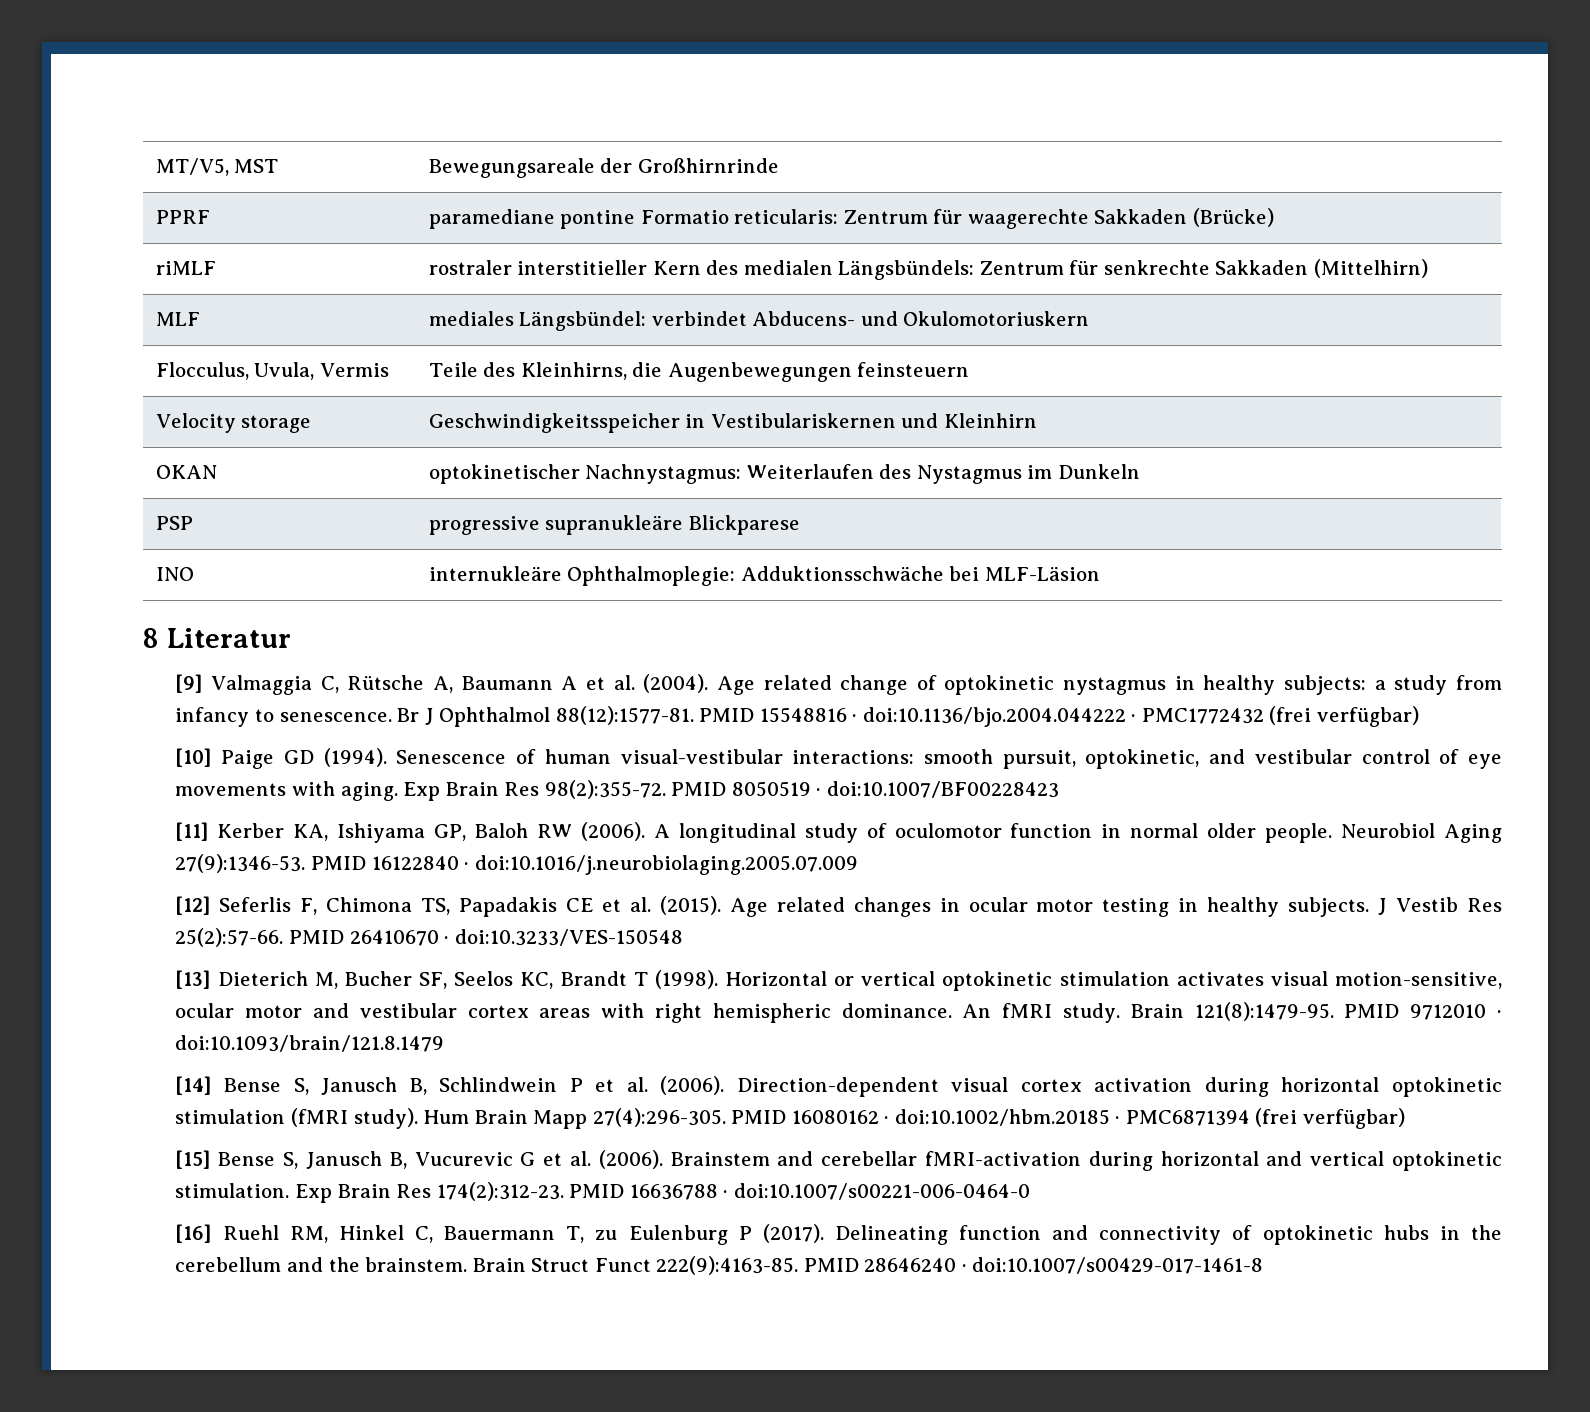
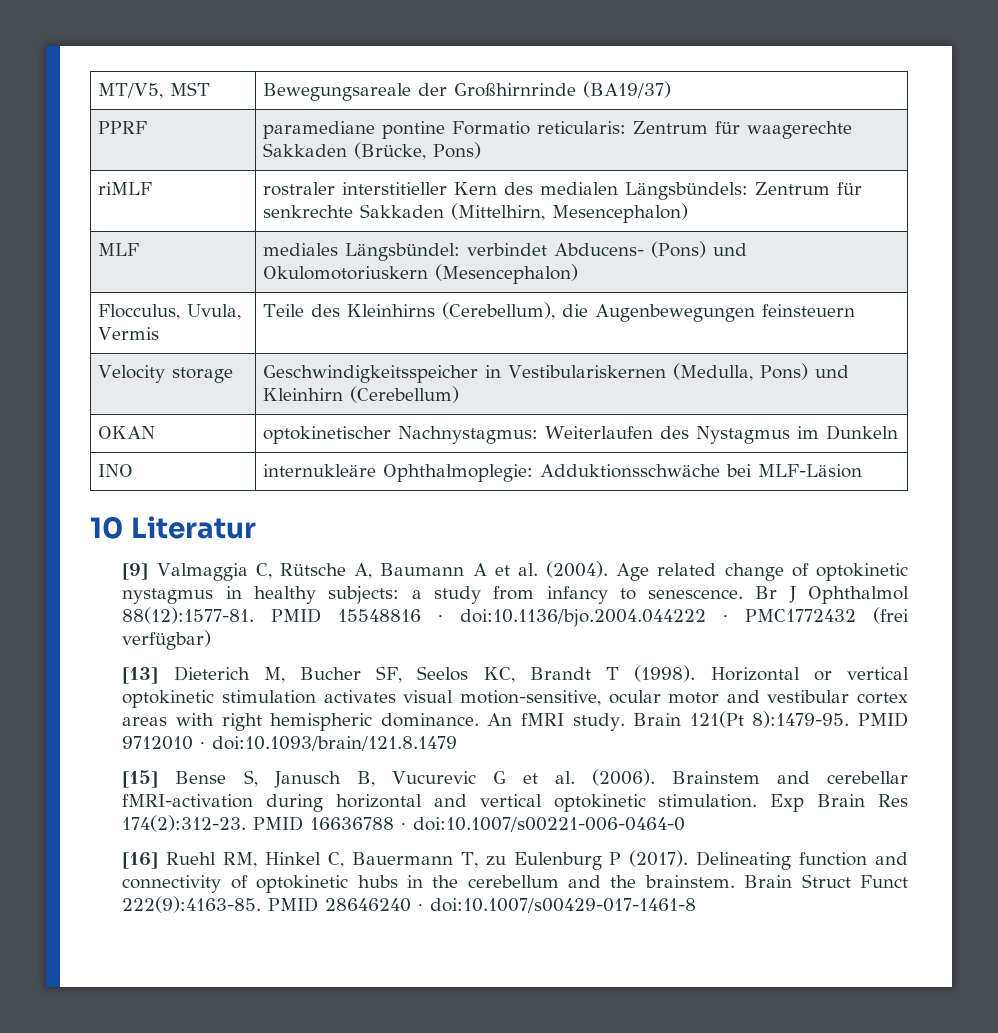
(779, 165) none -> [583,81,672,98] (BA19/37)
[1192,208,1274,227] (Brücke) -> [354,142,482,160] (Brücke, Pons)
[1313,259,1428,278] (Mittelhirn) -> [451,203,689,223] (Mittelhirn, Mesencephalon)
(856, 318) none -> [651,241,707,258] (Pons)
(1090, 318) none -> [435,264,579,284] (Mesencephalon)
[520,362,627,380] Kleinhirns, -> [347,302,556,320] Kleinhirns (Cerebellum),
(896, 420) none -> [673,363,809,381] (Medulla, Pons)
(1037, 420) none -> [350,386,460,403] (Cerebellum)
[155,516,193,530] [428,515,800,535] // PSP | progressive supranukleäre Blickparese -> (899, 432) none
[143,628,159,648] 8 -> [90,516,123,539] 10
[175,748,1502,769] [175,780,1059,801] [175,822,1503,843] [175,854,858,875] [175,896,1502,917] [175,928,683,947] // [10] Paige GD (1994). Senescence of human visual-vestibular interactions: smooth pursuit, optokinetic, and vestibular control of eye movements with aging. Exp Brain Res 98(2):355-72. PMID 8050519 · doi:10.1007/BF00228423 // [11] Kerber KA, Ishiyama GP, Baloh RW (2006). A longitudinal study of oculomotor function in normal older people. Neurobiol Aging 27(9):1346-53. PMID 16122840 · doi:10.1016/j.neurobiolaging.2005.07.009 // [12] Seferlis F, Chimona TS, Papadakis CE et al. (2015). Age related changes in ocular motor testing in healthy subjects. J Vestib Res 25(2):57-66. PMID 26410670 · doi:10.3233/VES-150548 -> (212, 640) none
[1194,1002,1334,1021] 121(8):1479-95. -> [689,711,850,728] 121(Pt 8):1479-95.
[175,1076,1502,1097] [175,1108,1405,1129] // [14] Bense S, Janusch B, Schlindwein P et al. (2006). Direction-dependent visual cortex activation during horizontal optokinetic stimulation (fMRI study). Hum Brain Mapp 27(4):296-305. PMID 16080162 · doi:10.1002/hbm.20185 · PMC6871394 (frei verfügbar) -> (458, 743) none

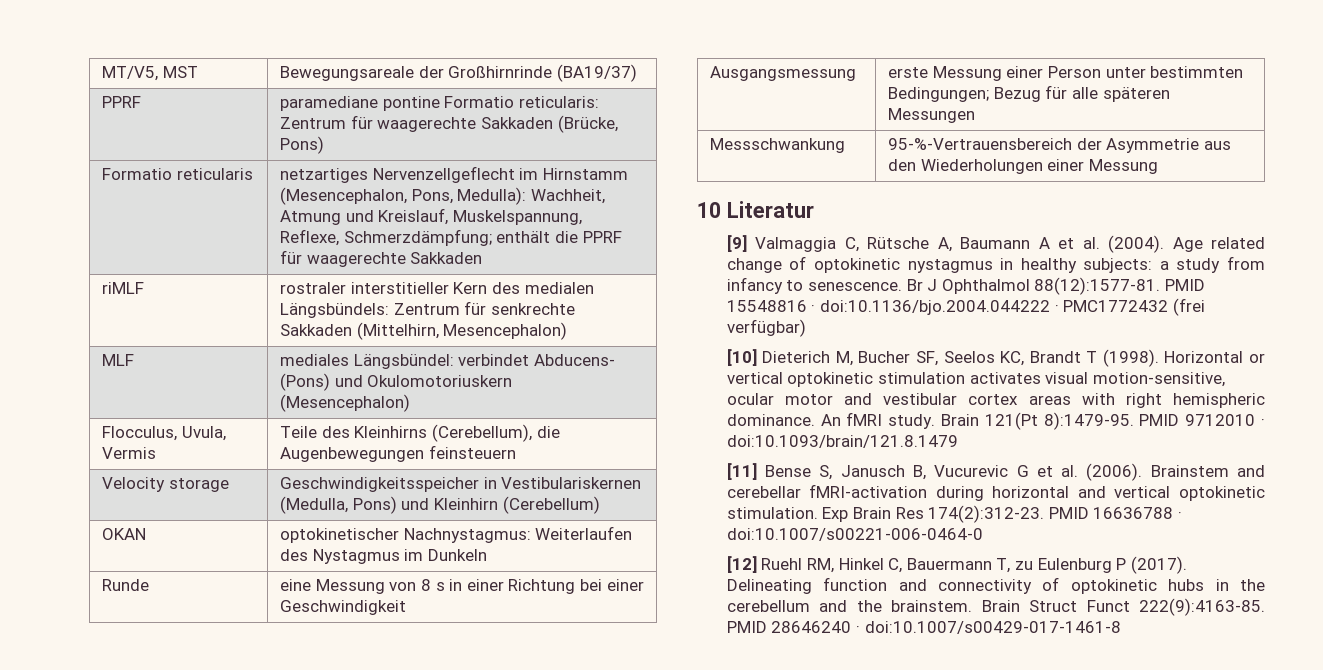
(482, 150) none -> [102,168,253,180] [280,166,628,183] [280,187,605,205] [280,208,582,225] [280,229,622,246] [280,250,483,267] // Formatio reticularis | netzartiges Nervenzellgeflecht im Hirnstamm (Mesencephalon, Pons, Medulla): Wachheit, Atmung und Kreislauf, Muskelspannung, Reflexe, Schmerzdämpfung; enthält die PPRF für waagerechte Sakkaden
[98,464,134,477] [263,464,863,482] INO | internukleäre Ophthalmoplegie: Adduktionsschwäche bei MLF-Läsion -> [102,579,150,591] [280,579,644,594] [280,600,407,615] [710,66,857,81] [888,66,1244,81] [888,85,1170,102] [888,108,976,123] [710,138,846,153] [888,138,1231,153] [888,159,1158,174] Runde | eine Messung von 8 s in einer Richtung bei einer Geschwindigkeit // Ausgangsmessung | erste Messung einer Person unter bestimmten Bedingungen; Bezug für alle späteren Messungen // Messschwankung | 95-%-Vertrauensbereich der Asymmetrie aus den Wiederholungen einer Messung
[122,667,159,684] [13] -> [726,349,757,366] [10]
[122,770,159,788] [15] -> [726,463,757,480] [11]
[122,852,159,869] [16] -> [726,556,757,573] [12]

